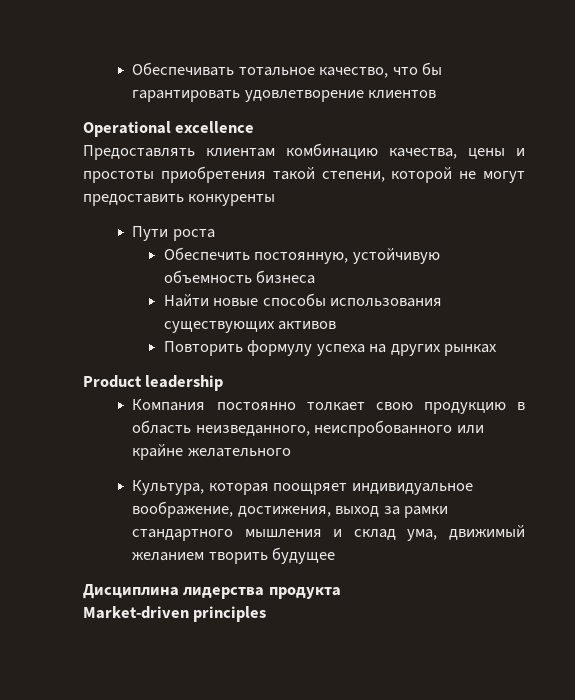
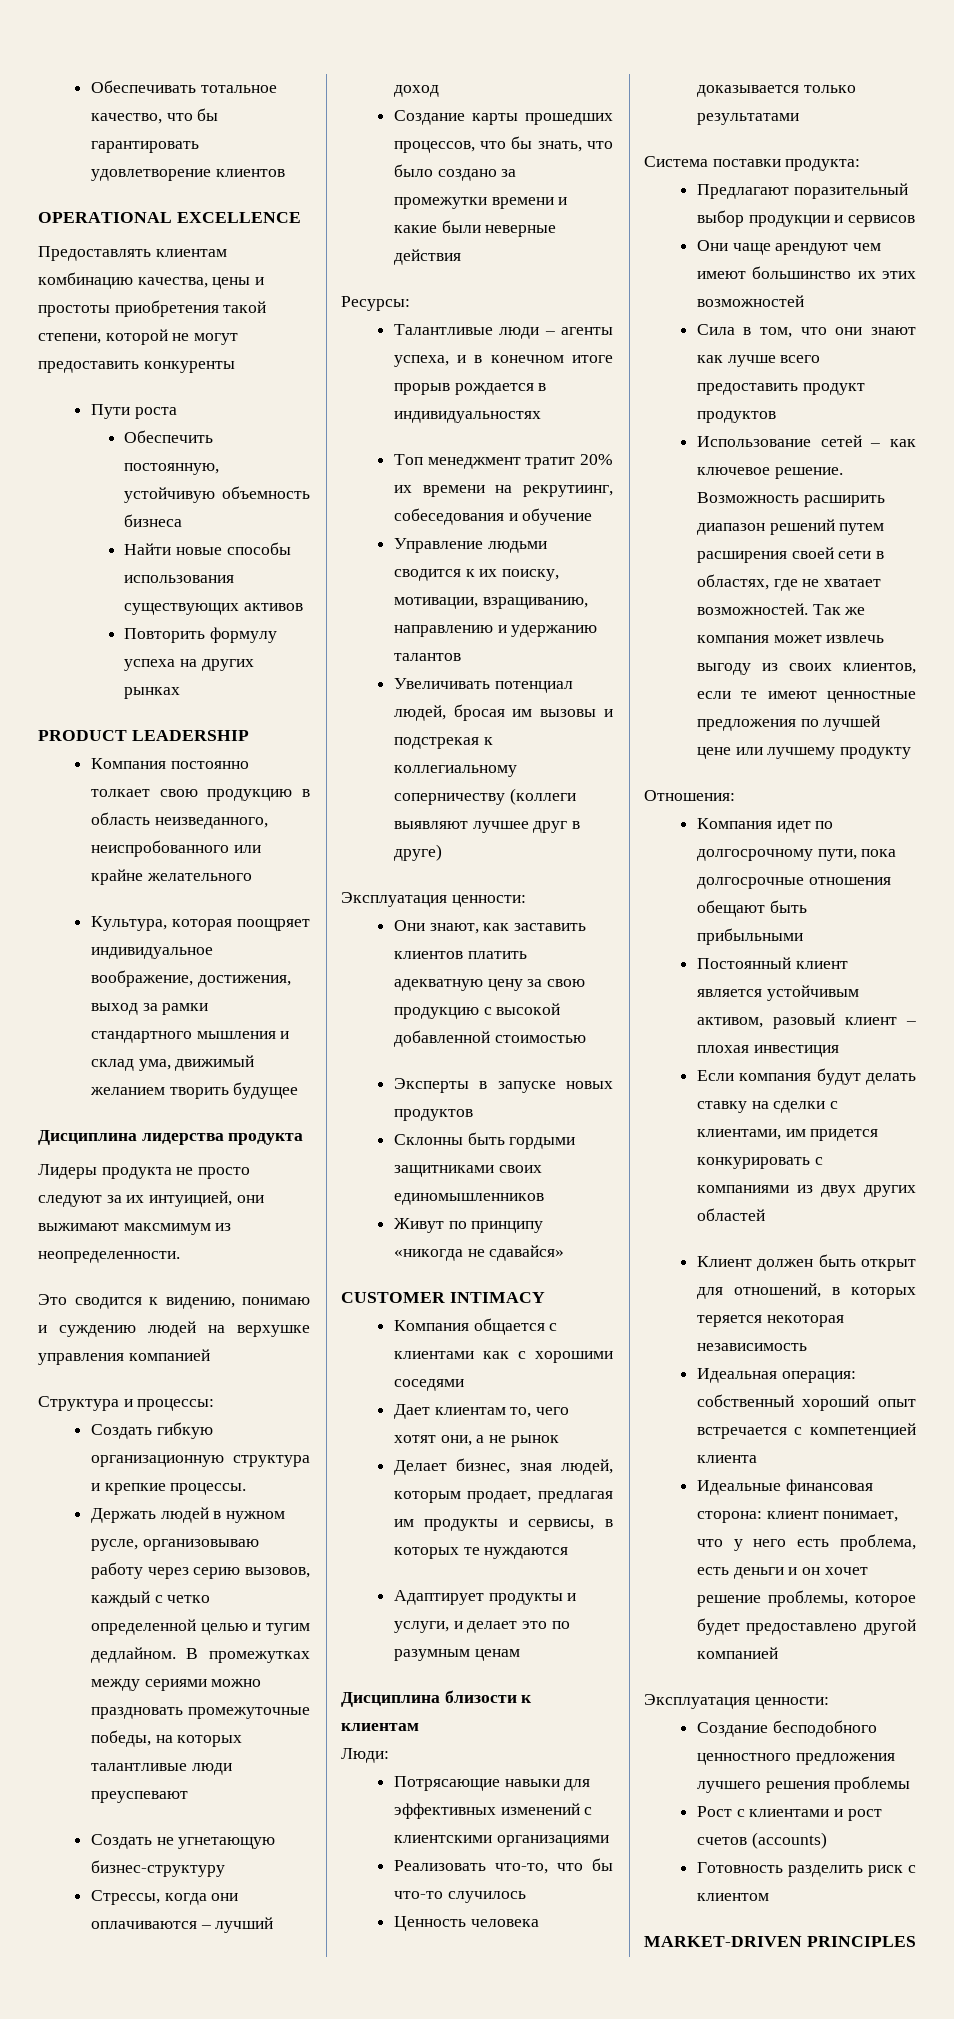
[83,121,255,137] Operational excellence -> [38,212,301,223] OPERATIONAL EXCELLENCE
[83,375,224,391] Product leadership -> [38,730,249,741] PRODUCT LEADERSHIP
[83,606,267,622] Market-driven principles -> [38,1164,251,1179] [38,1191,264,1207] [38,1223,232,1235] [38,1251,180,1263] [38,1294,310,1309] [38,1321,310,1337] [38,1349,210,1365] [38,1396,215,1411] [90,1422,213,1439] [90,1455,310,1467] [90,1483,247,1495] [90,1507,285,1523] [90,1539,259,1551] [90,1562,310,1579] [90,1591,211,1607] [90,1619,310,1635] [90,1647,310,1663] [90,1679,262,1691] [90,1707,310,1719] [90,1730,243,1747] [90,1763,232,1775] [90,1791,188,1803] [90,1834,276,1849] [90,1860,225,1877] [90,1890,239,1905] [90,1917,274,1933] [393,85,439,97] [393,110,613,125] [393,136,613,153] [393,164,517,181] [393,197,568,209] [393,220,557,237] [393,249,461,265] [341,296,410,311] [393,324,613,339] [393,355,613,367] [393,383,547,395] [393,411,541,423] [393,454,613,469] [393,485,613,497] [393,508,593,525] [393,538,547,553] [393,569,559,581] [393,597,588,609] [393,625,598,637] [393,653,461,661] [393,678,573,693] [393,704,613,721] [393,737,493,749] [393,765,517,777] [393,788,576,805] [393,821,580,833] [393,844,442,861] [341,892,526,907] [393,920,586,934] [393,951,527,959] [393,979,585,991] [393,1003,561,1019] [393,1030,586,1047] [393,1078,613,1093] [393,1109,473,1121] [393,1132,576,1149] [393,1165,542,1177] [393,1193,544,1205] [393,1218,544,1233] [393,1245,565,1261] [341,1292,545,1303] [393,1318,558,1335] [393,1351,613,1363] [393,1379,464,1391] [393,1404,569,1419] [393,1435,559,1447] [393,1458,613,1475] [393,1491,613,1503] [393,1519,613,1531] [393,1547,569,1559] [393,1590,577,1605] [393,1621,570,1633] [393,1649,520,1661] [341,1690,533,1707] [341,1723,419,1731] [341,1748,389,1763] [393,1776,591,1791] [393,1803,593,1819] [393,1835,609,1847] [393,1858,613,1874] [393,1891,526,1903] [393,1916,539,1931] [696,85,856,97] [696,113,799,125] [644,156,861,171] [696,183,908,199] [696,210,915,227] [696,240,881,255] [696,266,916,279] [696,295,804,307] [696,324,916,338] [696,355,821,367] [696,383,865,395] [696,411,776,423] [696,435,916,447] [696,467,843,479] [696,492,885,507] [696,519,885,535] [696,547,884,563] [696,574,881,591] [696,603,866,615] [696,635,885,643] [696,663,916,675] [696,691,916,703] [696,715,881,731] [696,747,911,759] [644,790,735,801] [696,818,834,833] [696,849,897,861] [696,877,891,889] [696,900,807,917] [696,928,803,945] [696,957,848,969] [696,985,859,1001] [696,1013,916,1029] [696,1045,839,1057] [696,1068,916,1085] [696,1101,838,1113] [696,1129,879,1141] [696,1157,823,1169] [696,1185,916,1197] [696,1208,765,1221] [696,1254,916,1271] [696,1283,916,1299] [696,1315,844,1327] [696,1343,807,1351] [696,1368,856,1383] [696,1394,916,1411] [696,1423,916,1439] [696,1455,757,1463] [696,1479,873,1495] [696,1511,899,1523] [696,1534,916,1551] [696,1567,868,1579] [696,1590,916,1607] [696,1618,916,1635] [696,1647,778,1659] [644,1694,829,1709] [696,1720,877,1737] [696,1753,895,1765] [696,1776,911,1793] [696,1806,882,1821] [696,1832,827,1849] [696,1862,916,1877] [696,1893,769,1901] [644,1936,916,1947] Лидеры продукта не просто следуют за их интуицией, они выжимают максмимум из неопределенности. // Это сводится к видению, понимаю и суждению людей на верхушке управления компанией // Структура и процессы: // Создать гибкую организационную структура и крепкие процессы. // Держать людей в нужном русле, организовываю работу через серию вызовов, каждый с четко определенной целью и тугим дедлайном. В промежутках между сериями можно праздновать промежуточные победы, на которых талантливые люди преуспевают // Создать не угнетающую бизнес-структуру // Стрессы, когда они оплачиваются – лучший доход // Создание карты прошедших процессов, что бы знать, что было создано за промежутки времени и какие были неверные действия // Ресурсы: // Талантливые люди – агенты успеха, и в конечном итоге прорыв рождается в индивидуальностях // Топ менеджмент тратит 20% их времени на рекрутиинг, собеседования и обучение // Управление людьми сводится к их поиску, мотивации, взращиванию, направлению и удержанию талантов // Увеличивать потенциал людей, бросая им вызовы и подстрекая к коллегиальному соперничеству (коллеги выявляют лучшее друг в друге) // Эксплуатация ценности: // Они знают, как заставить клиентов платить адекватную цену за свою продукцию с высокой добавленной стоимостью // Эксперты в запуске новых продуктов // Склонны быть гордыми защитниками своих единомышленников // Живут по принципу «никогда не сдавайся» // CUSTOMER INTIMACY // Компания общается с клиентами как с хорошими соседями // Дает клиентам то, чего хотят они, а не рынок // Делает бизнес, зная людей, которым продает, предлагая им продукты и сервисы, в которых те нуждаются // Адаптирует продукты и услуги, и делает это по разумным ценам // Дисциплина близости к клиентам // Люди: // Потрясающие навыки для эффективных изменений с клиентскими организациями // Реализовать что-то, что бы что-то случилось // Ценность человека доказывается только результатами // Система поставки продукта: // Предлагают поразительный выбор продукции и сервисов // Они чаще арендуют чем имеют большинство их этих возможностей // Сила в том, что они знают как лучше всего предоставить продукт продуктов // Использование сетей – как ключевое решение. Возможность расширить диапазон решений путем расширения своей сети в областях, где не хватает возможностей. Так же компания может извлечь выгоду из своих клиентов, если те имеют ценностные предложения по лучшей цене или лучшему продукту // Отношения: // Компания идет по долгосрочному пути, пока долгосрочные отношения обещают быть прибыльными // Постоянный клиент является устойчивым активом, разовый клиент – плохая инвестиция // Если компания будут делать ставку на сделки с клиентами, им придется конкурировать с компаниями из двух других областей // Клиент должен быть открыт для отношений, в которых теряется некоторая независимость // Идеальная операция: собственный хороший опыт встречается с компетенцией клиента // Идеальные финансовая сторона: клиент понимает, что у него есть проблема, есть деньги и он хочет решение проблемы, которое будет предоставлено другой компанией // Эксплуатация ценности: // Создание бесподобного ценностного предложения лучшего решения проблемы // Рост с клиентами и рост счетов (accounts) // Готовность разделить риск с клиентом // MARKET-DRIVEN PRINCIPLES

